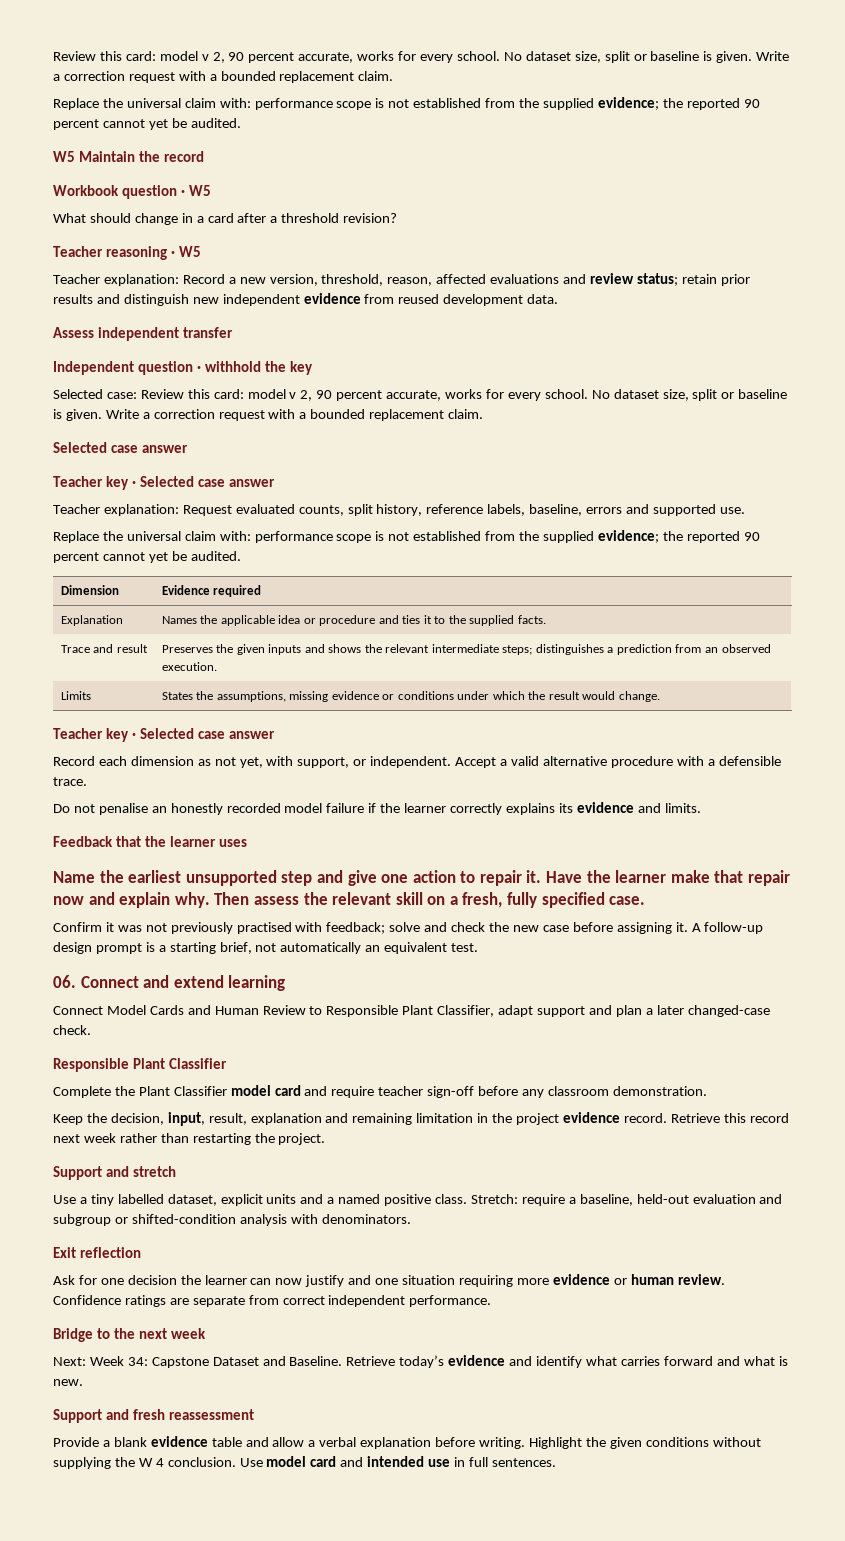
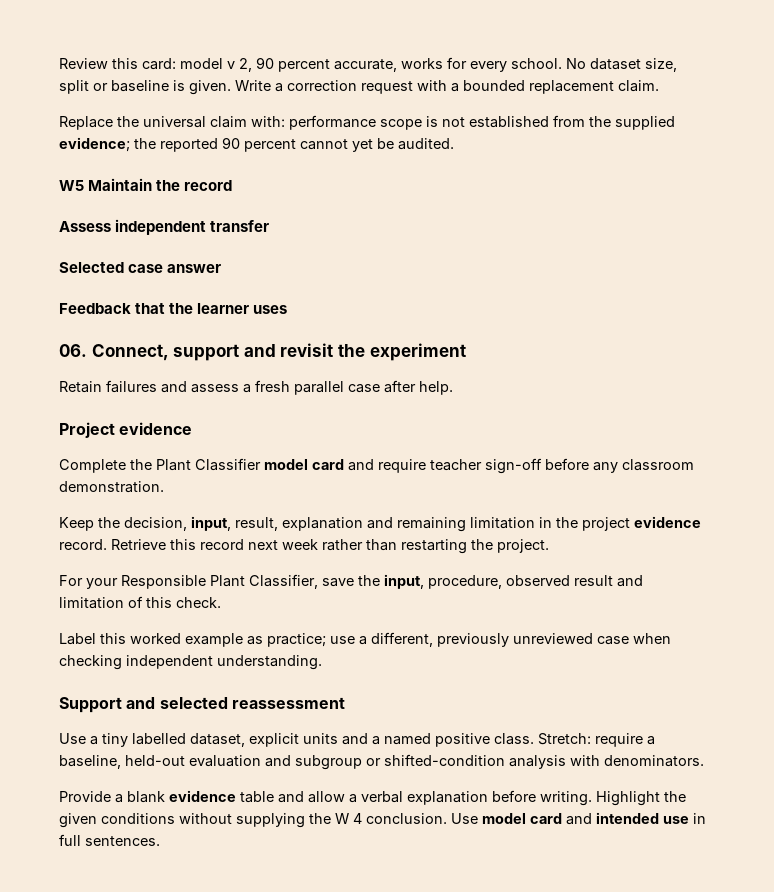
[53,185,212,199] [53,213,398,225] [53,246,202,260] [53,273,750,286] [53,293,559,306] [53,327,234,341] [53,361,314,375] [53,389,788,401] [53,409,484,421] [53,442,189,453] [53,476,276,490] [53,504,745,516] [53,530,760,543] [53,551,241,563] [60,585,119,595] [161,585,262,597] [60,615,123,626] [161,615,546,626] [60,644,148,653] [161,644,771,655] [161,662,217,671] [60,691,91,700] [161,691,660,702] [53,728,276,742] [53,756,781,768] [53,777,87,786] [53,802,701,815] Workbook question · W5 // What should change in a card after a threshold revision? // Teacher reasoning · W5 // Teacher explanation: Record a new version, threshold, reason, affected evaluations and review status; retain prior results and distinguish new independent evidence from reused development data. // Assess independent transfer // Independent question · withhold the key // Selected case: Review this card: model v 2, 90 percent accurate, works for every school. No dataset size, split or baseline is given. Write a correction request with a bounded replacement claim. // Selected case answer // Teacher key · Selected case answer // Teacher explanation: Request evaluated counts, split history, reference labels, baseline, errors and supported use. // Replace the universal claim with: performance scope is not established from the supplied evidence; the reported 90 percent cannot yet be audited. // Dimension | Evidence required // Explanation | Names the applicable idea or procedure and ties it to the supplied facts. // Trace and result | Preserves the given inputs and shows the relevant intermediate steps; distinguishes a prediction from an observed execution. // Limits | States the assumptions, missing evidence or conditions under which the result would change. // Teacher key · Selected case answer // Record each dimension as not yet, with support, or independent. Accept a valid alternative procedure with a defensible trace. // Do not penalise an honestly recorded model failure if the learner correctly explains its evidence and limits. -> [59,219,270,235] [59,262,222,273] Assess independent transfer // Selected case answer
[53,870,791,886] [53,892,646,908] [53,922,764,934] [53,942,479,954] [53,975,286,991] [53,1005,770,1017] [53,1025,91,1035] [53,1058,228,1072] Name the earliest unsupported step and give one action to repair it. Have the learner make that repair now and explain why. Then assess the relevant skill on a fresh, fully specified case. // Confirm it was not previously practised with feedback; solve and check the new case before assigning it. A follow-up design prompt is a starting brief, not automatically an equivalent test. // 06. Connect and extend learning // Connect Model Cards and Human Review to Responsible Plant Classifier, adapt support and plan a later changed-case check. // Responsible Plant Classifier -> [59,343,466,361] [59,380,453,395] [59,422,193,438] 06. Connect, support and revisit the experiment // Retain failures and assess a fresh parallel case after help. // Project evidence
[53,1166,177,1180] // Support and stretch -> [59,574,643,589] [59,596,221,609] [59,632,671,647] [59,655,322,670] [59,697,345,713] // For your Responsible Plant Classifier, save the input, procedure, observed result and limitation of this check. // Label this worked example as practice; use a different, previously unreviewed case when checking independent understanding. // Support and selected reassessment
[53,1247,142,1258] [53,1274,725,1287] [53,1295,492,1307] [53,1328,207,1342] [53,1355,788,1368] [53,1379,83,1386] [53,1409,255,1423] // Exit reflection // Ask for one decision the learner can now justify and one situation requiring more evidence or human review. Confidence ratings are separate from correct independent performance. // Bridge to the next week // Next: Week 34: Capstone Dataset and Baseline. Retrieve today’s evidence and identify what carries forward and what is new. // Support and fresh reassessment -> (704, 761) none

